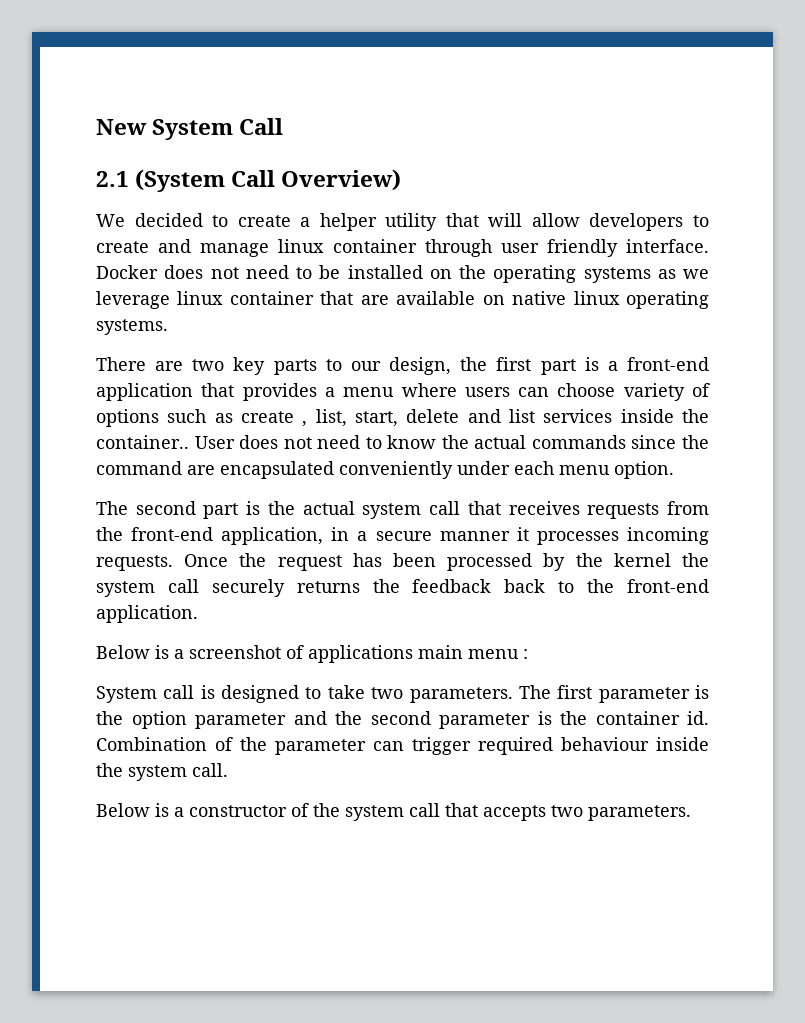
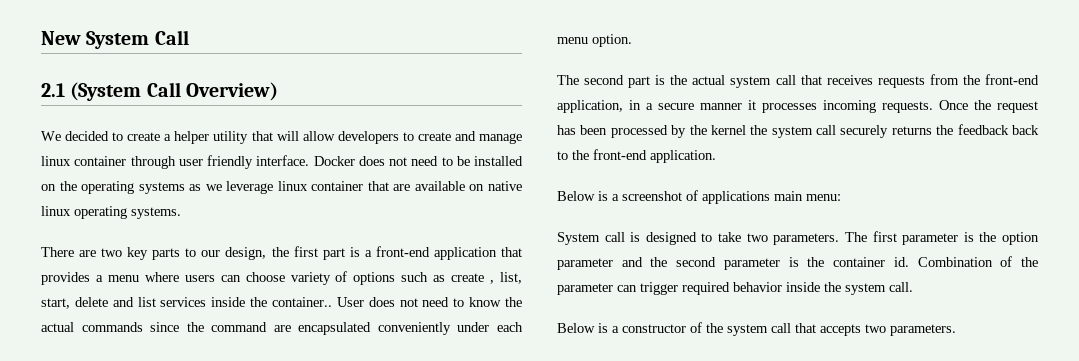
[468,649,528,659] menu : -> [806,194,841,201] menu:
[561,737,649,751] behaviour -> [733,282,782,292] behavior

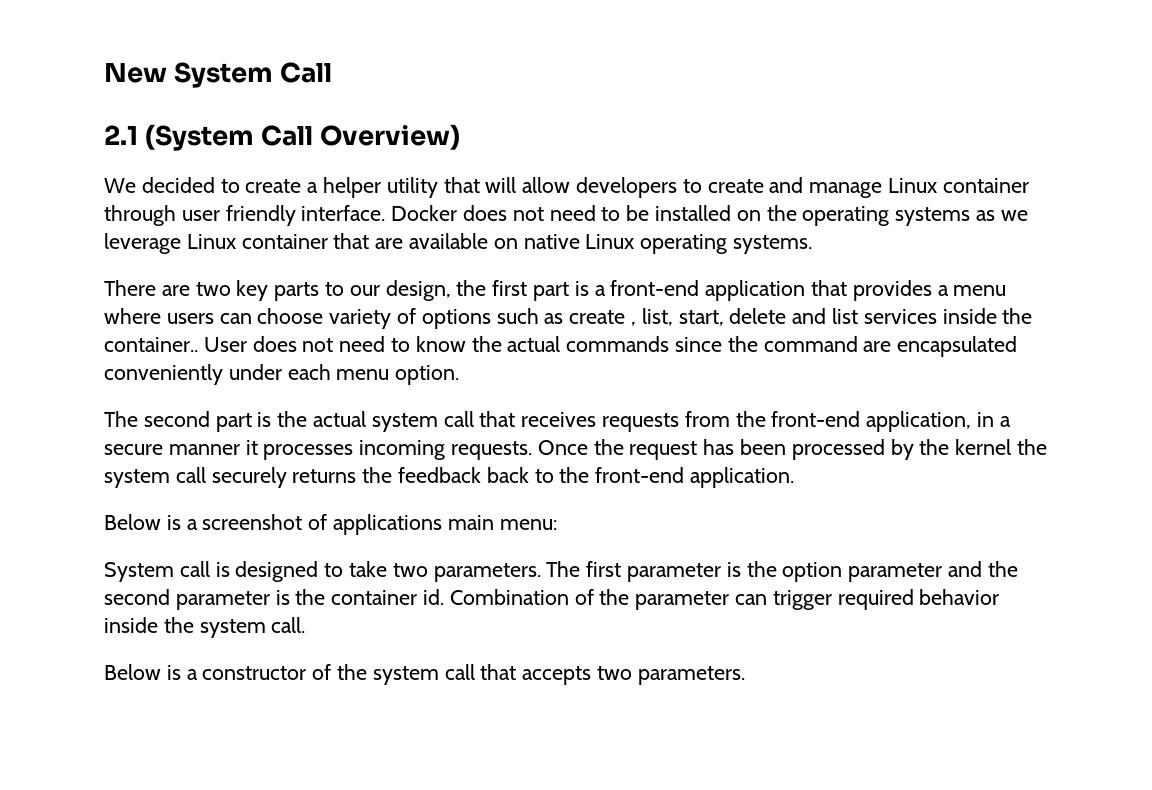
[41,156,71,166] linux -> [888,178,938,193] Linux
[277,181,308,191] linux -> [186,234,236,249] Linux
[41,206,71,216] linux -> [585,234,635,249] Linux

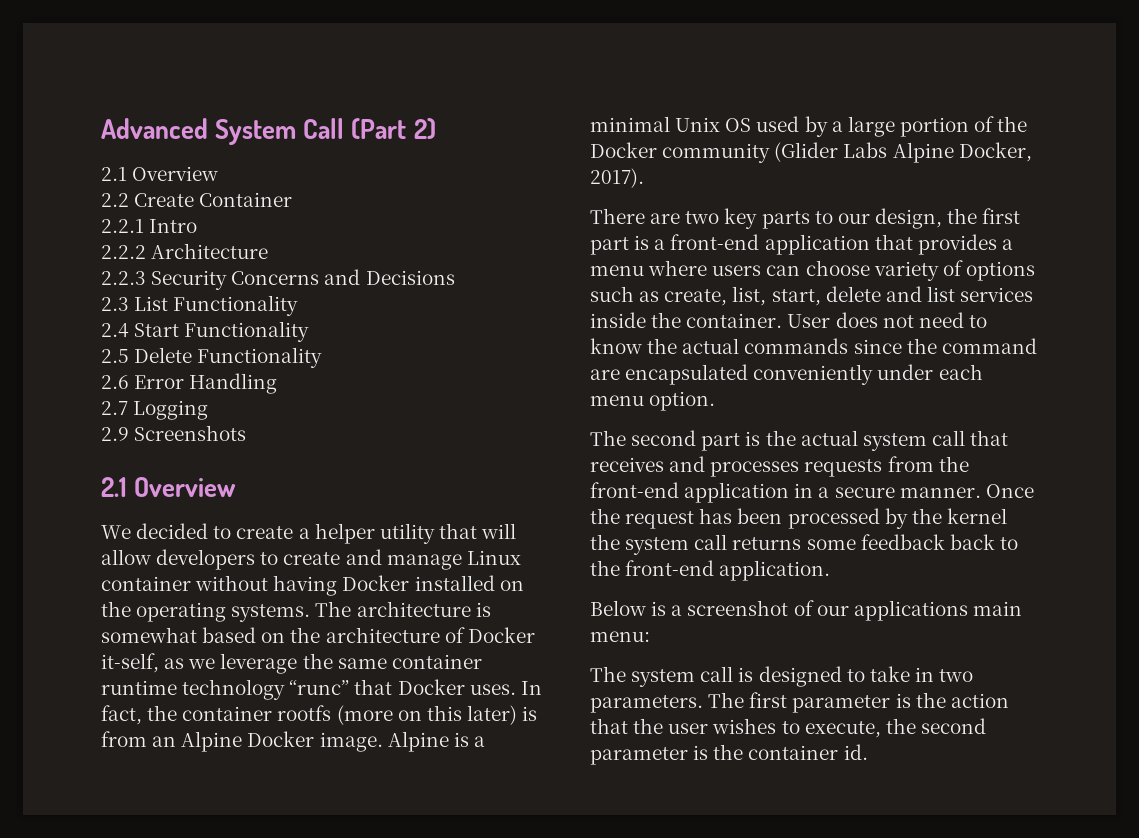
[104,63,167,83] New -> [101,118,208,139] Advanced
[104,124,461,151] // 2.1 (System Call Overview) -> [351,118,436,139] [101,166,219,181] [101,192,293,207] [101,219,198,233] [101,243,269,259] [101,269,455,290] [101,295,299,316] [101,321,310,342] [101,347,323,368] [101,373,278,394] [101,400,209,420] [101,425,247,441] [101,477,237,497] (Part 2) // 2.1 Overview // 2.2 Create Container // 2.2.1 Intro // 2.2.2 Architecture // 2.2.3 Security Concerns and Decisions // 2.3 List Functionality // 2.4 Start Functionality // 2.5 Delete Functionality // 2.6 Error Handling // 2.7 Logging // 2.9 Screenshots // 2.1 Overview
[104,205,1028,226] [104,233,813,254] through user friendly interface. Docker does not need to be installed on the operating systems as we leverage Linux container that are available on native Linux operating systems. -> [195,575,524,596] [101,601,491,622] [101,627,535,643] [101,653,482,674] [101,679,542,700] [101,705,538,725] [101,731,485,752] [590,116,1028,137] [590,142,1032,163] [590,168,644,188] without having Docker installed on the operating systems. The architecture is somewhat based on the architecture of Docker it-self, as we leverage the same container runtime technology “runc” that Docker uses. In fact, the container rootfs (more on this later) is from an Alpine Docker image. Alpine is a minimal Unix OS used by a large portion of the Docker community (Glider Labs Alpine Docker, 2017).
[569,310,637,326] create , -> [664,289,728,306] create,
[104,337,198,352] container.. -> [686,313,783,328] container.
(597, 419) none -> [669,456,800,477] and processes
[866,411,972,432] application, -> [684,482,790,503] application
[168,440,533,460] manner it processes incoming requests. -> [899,487,981,498] manner.
[211,467,393,488] securely returns the -> [732,537,856,550] returns some
(328, 522) none -> [816,605,849,616] our
[104,562,174,582] System -> [590,666,696,687] The system
(388, 569) none -> [914,667,934,682] in
[782,561,983,582] option parameter and -> [950,693,1009,708] [590,718,881,738] action that the user wishes to execute,
[449,589,1000,610] [104,617,306,638] [104,664,745,685] Combination of the parameter can trigger required behavior inside the system call. // Below is a constructor of the system call that accepts two parameters. -> (868, 752) none

